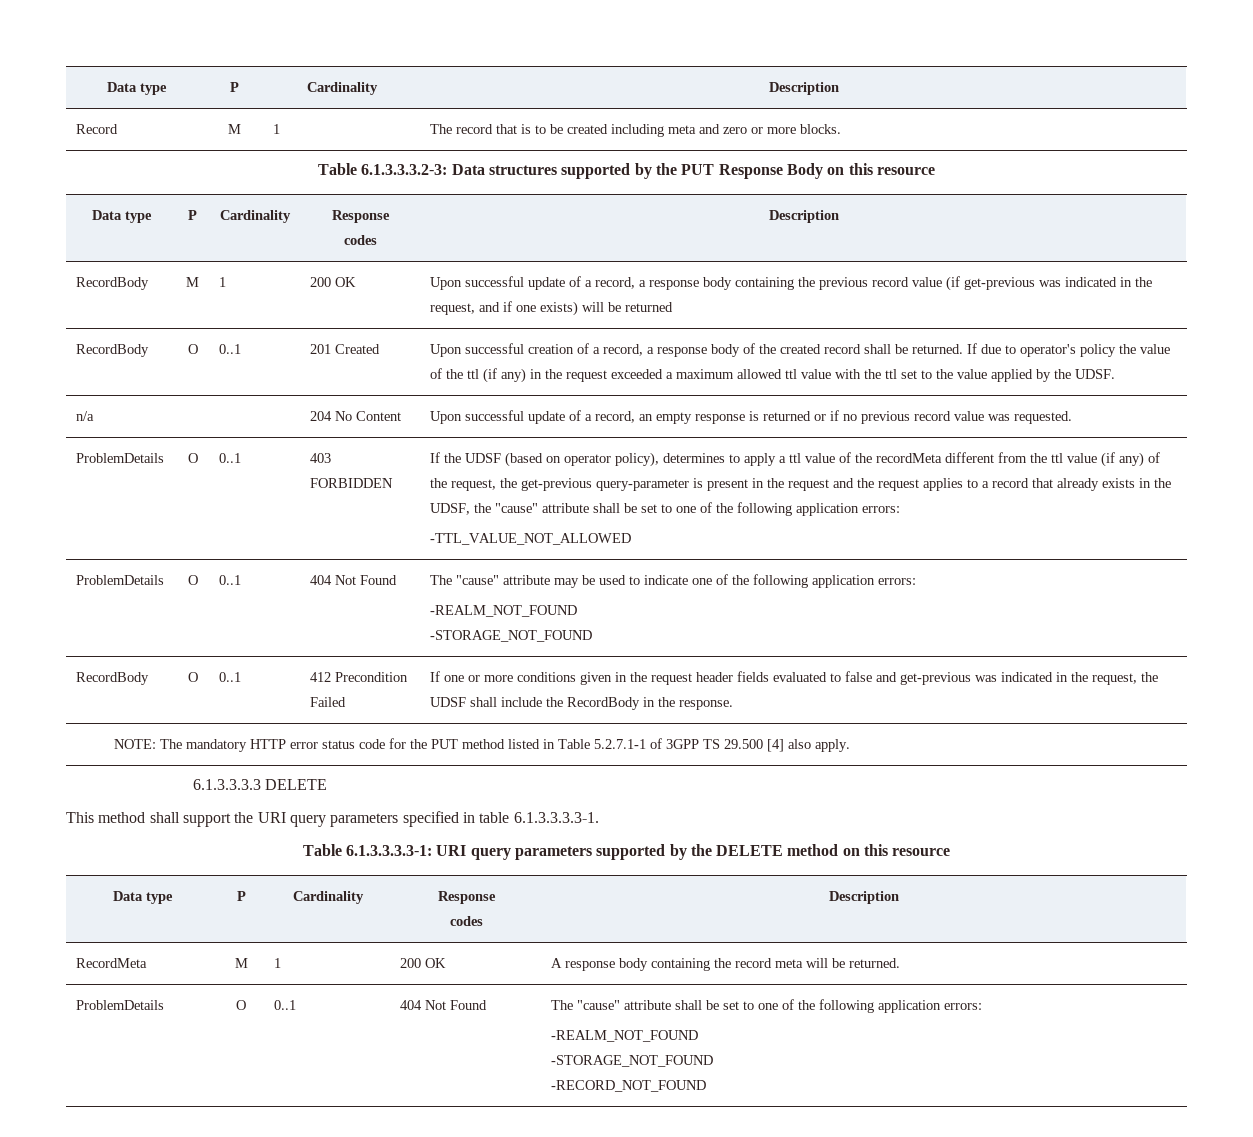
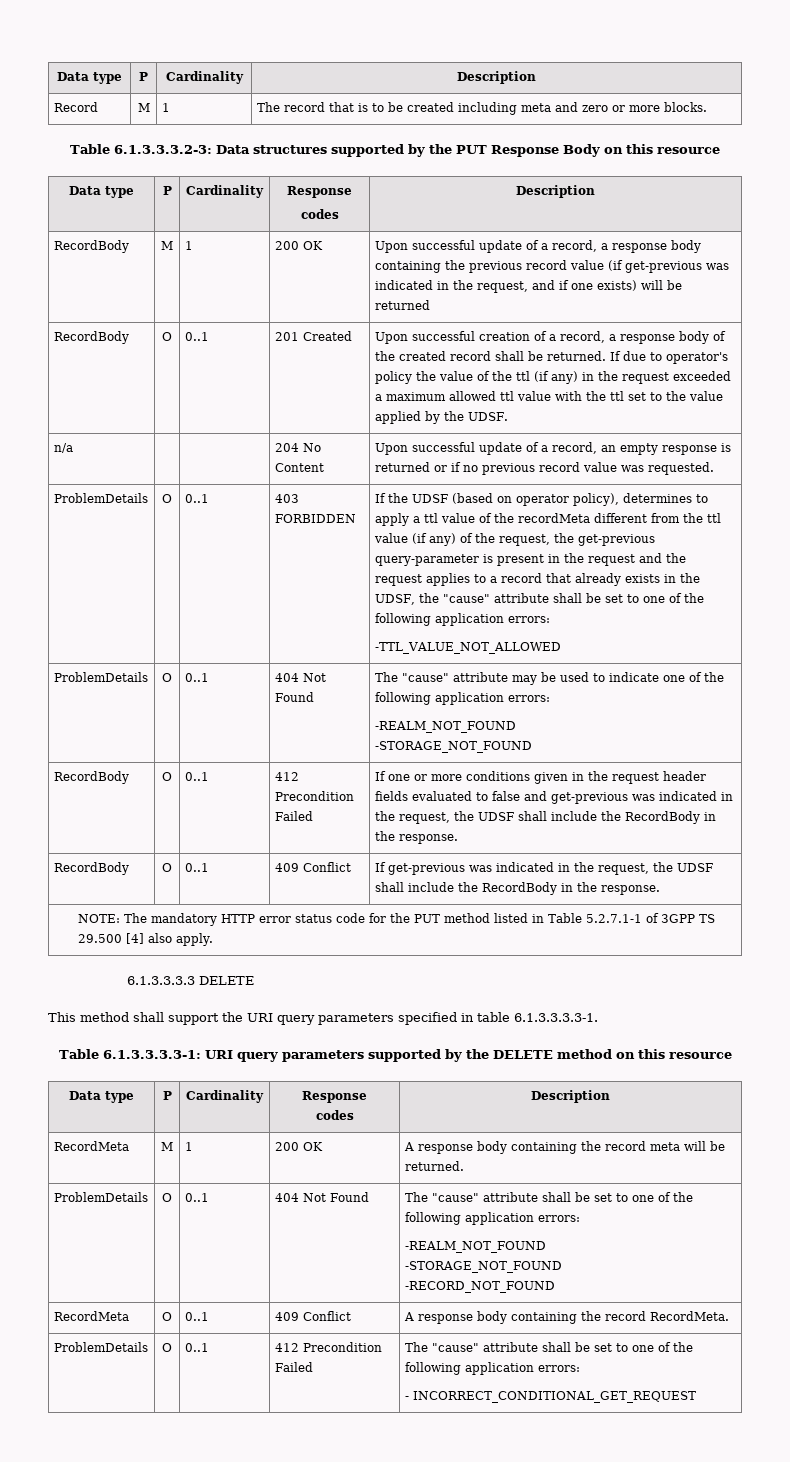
(734, 705) none -> [53,862,129,875] [162,863,172,872] [184,863,209,872] [274,862,351,872] [374,862,713,875] [374,882,660,895] // RecordBody | O | 0..1 | 409 Conflict | If get-previous was indicated in the request, the UDSF shall include the RecordBody in the response.
(707, 1086) none -> [53,1311,129,1321] [162,1312,172,1321] [184,1312,209,1321] [274,1311,351,1321] [403,1311,729,1324] [53,1342,148,1352] [162,1343,172,1352] [184,1343,209,1352] [274,1342,382,1352] [274,1362,313,1372] [404,1342,693,1352] [404,1362,580,1375] [404,1391,696,1403] // RecordMeta | O | 0..1 | 409 Conflict | A response body containing the record RecordMeta. // ProblemDetails | O | 0..1 | 412 Precondition Failed | The "cause" attribute shall be set to one of the following application errors: // - INCORRECT_CONDITIONAL_GET_REQUEST

